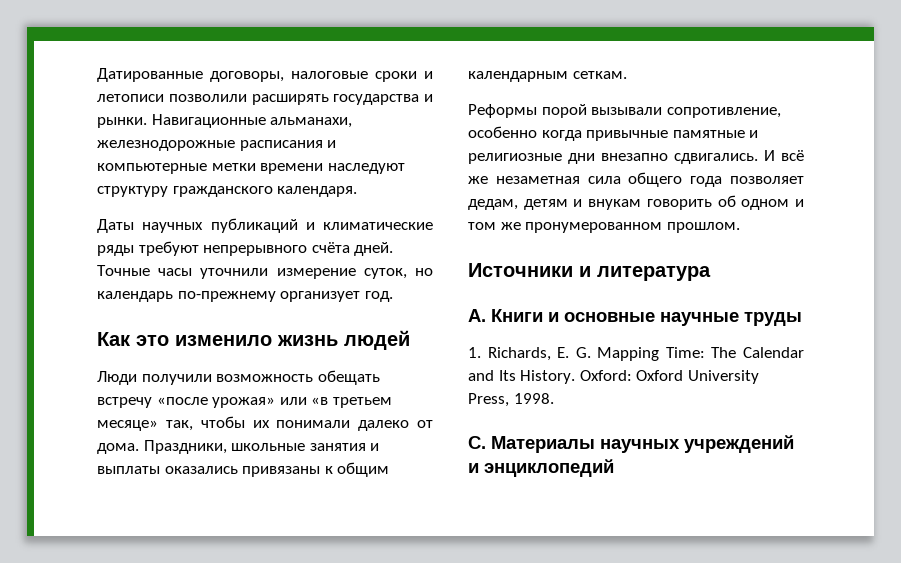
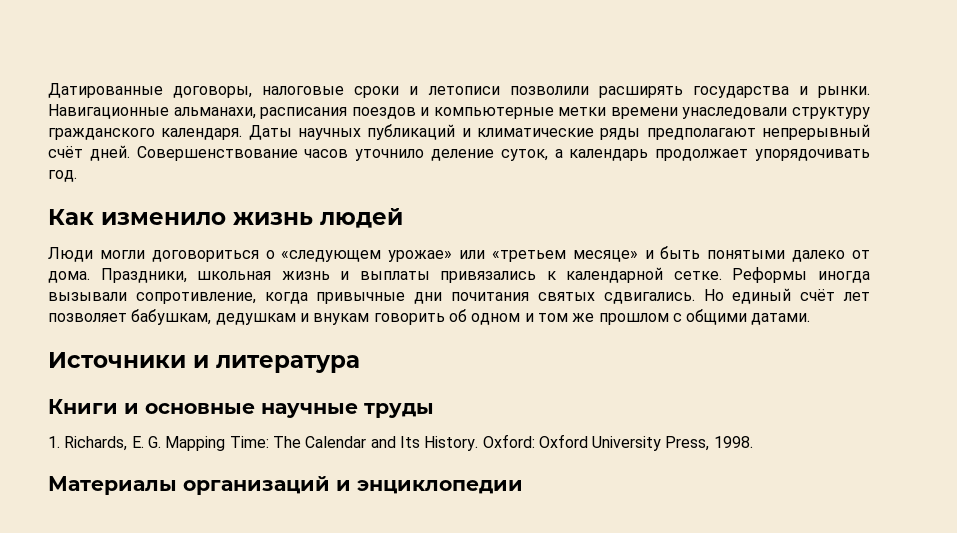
[97,140,323,151] железнодорожные расписания -> [260,107,416,119] расписания поездов
[327,163,405,174] наследуют -> [682,107,788,119] унаследовали
(358, 191) // -> (243, 134) none
[138,241,394,256] [97,265,433,279] [97,291,361,302] требуют непрерывного счёта дней. Точные часы уточнили измерение суток, но календарь по-прежнему организует -> [646,124,871,140] [48,145,870,161] предполагают непрерывный счёт дней. Совершенствование часов уточнило деление суток, а календарь продолжает упорядочивать
[136,335,169,346] это -> (94, 217) none
[141,370,380,385] [97,397,392,408] [97,416,433,431] [97,440,380,454] [97,462,390,477] [468,71,627,82] [468,104,587,118] получили возможность обещать встречу «после урожая» или «в третьем месяце» так, чтобы их понимали далеко от дома. Праздники, школьные занятия и выплаты оказались привязаны к общим календарным сеткам. // Реформы порой -> [99,246,870,262] [48,267,870,283] могли договориться о «следующем урожае» или «третьем месяце» и быть понятыми далеко от дома. Праздники, школьная жизнь и выплаты привязались к календарной сетке. Реформы иногда
[468,126,537,138] особенно -> (256, 298) none
[672,130,759,138] [468,150,804,164] [468,172,804,187] [468,199,568,210] памятные и религиозные дни внезапно сдвигались. И всё же незаметная сила общего года позволяет дедам, детям -> [414,288,871,304] [48,309,296,325] дни почитания святых сдвигались. Но единый счёт лет позволяет бабушкам, дедушкам
[525,222,740,233] пронумерованном прошлом. -> [598,309,811,325] прошлом с общими датами.
[468,309,486,322] A. -> (360, 364) none
[468,435,794,453] [468,459,614,477] C. Материалы научных учреждений и энциклопедий -> [48,476,523,495] Материалы организаций и энциклопедии

